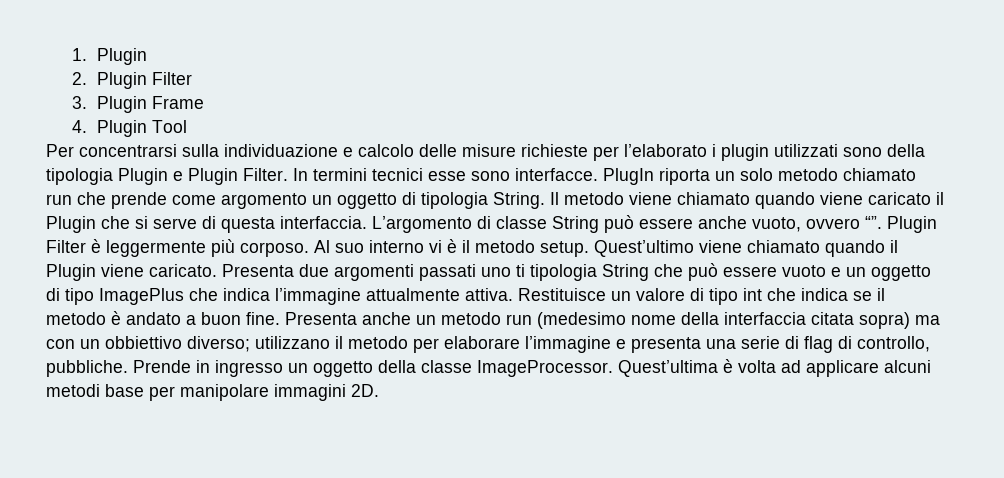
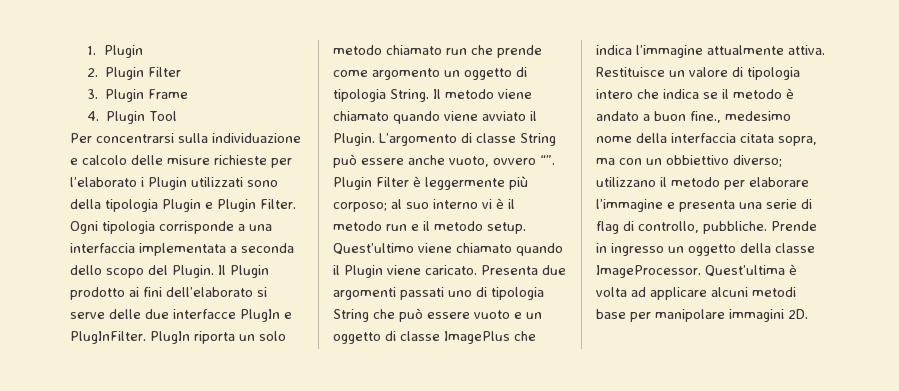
[721,144,769,161] plugin -> [148,177,187,190] Plugin
[293,168,598,181] In termini tecnici esse sono interfacce. -> [70,221,272,234] [70,243,294,256] [70,265,269,278] [70,287,267,300] [70,309,292,322] [70,331,146,344] Ogni tipologia corrisponde a una interfaccia implementata a seconda dello scopo del Plugin. Il Plugin prodotto ai fini dell’elaborato si serve delle due interfacce PlugIn e PlugInFilter.
[868,192,944,205] [46,216,367,233] caricato il Plugin che si serve di questa interfaccia. -> [482,111,537,121] [333,133,375,146] avviato il Plugin.
[240,240,330,257] corposo. Al -> [333,199,402,212] corposo; al
(535, 246) none -> [386,221,483,231] run e il metodo
[516,264,525,277] ti -> [476,287,487,297] di
[65,288,94,305] tipo -> [400,331,440,341] classe
[709,288,762,305] tipo int -> [747,67,800,80] [596,89,633,99] tipologia intero
[246,312,626,329] fine. Presenta anche un metodo run (medesimo -> [690,111,791,123] fine., medesimo
[859,312,910,329] sopra) -> [778,136,817,146] sopra,

